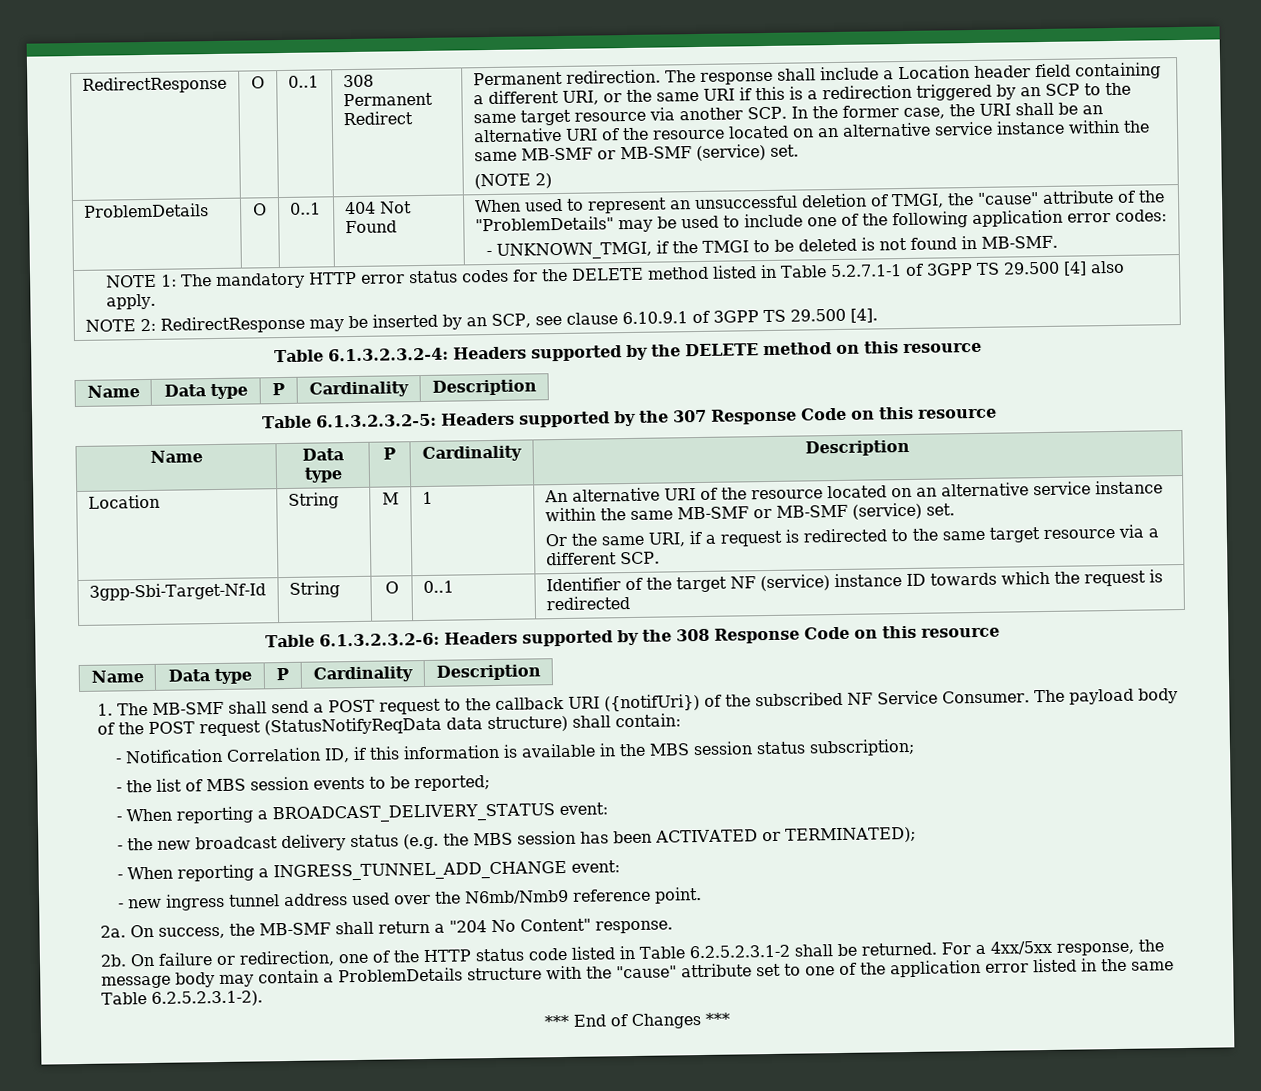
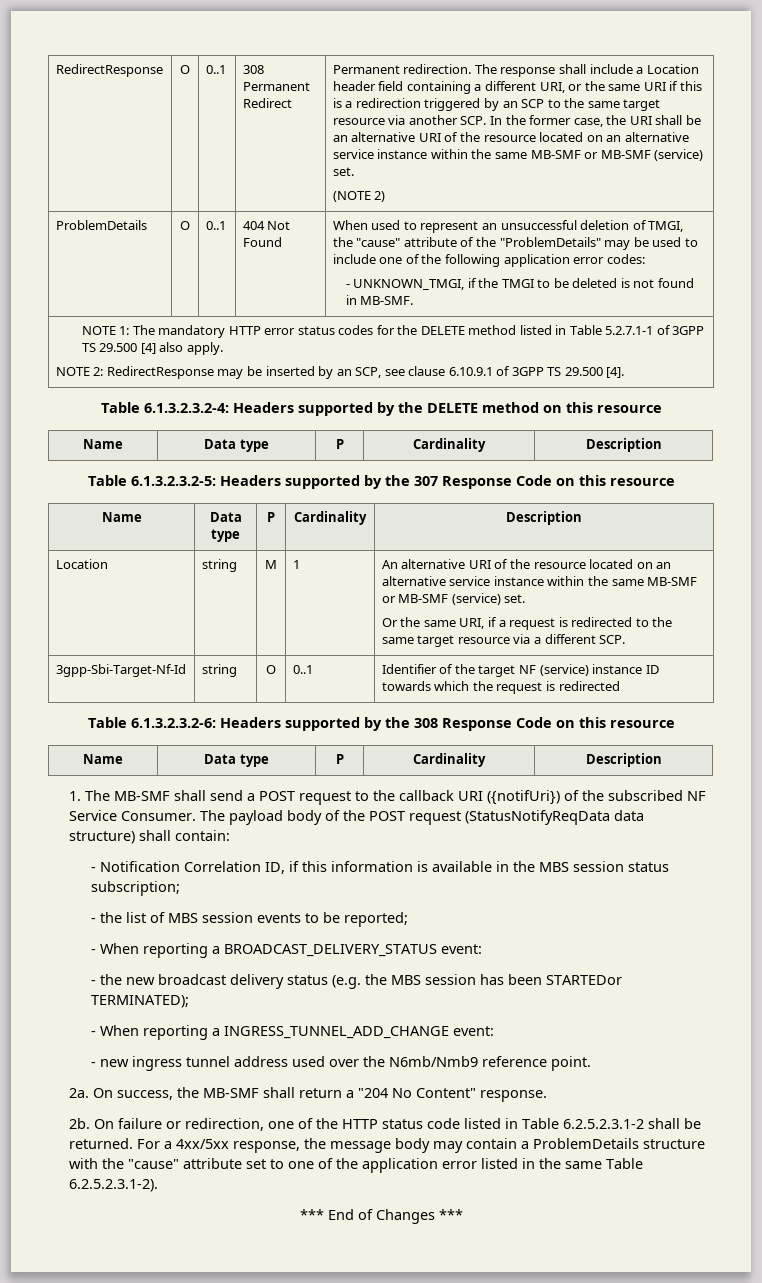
[287,492,339,509] String -> [201,559,237,572] string
[288,581,340,598] String -> [201,664,237,677] string
[654,829,781,843] ACTIVATED or -> [545,975,622,985] STARTEDor

